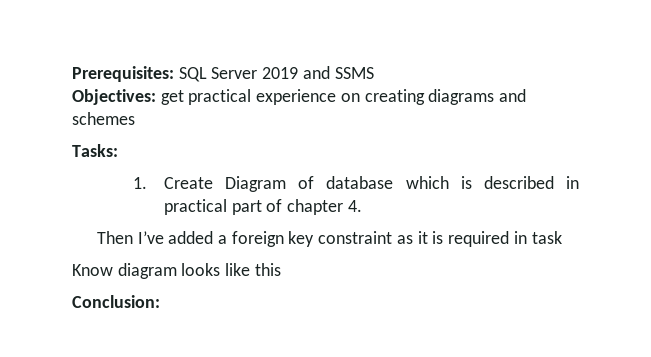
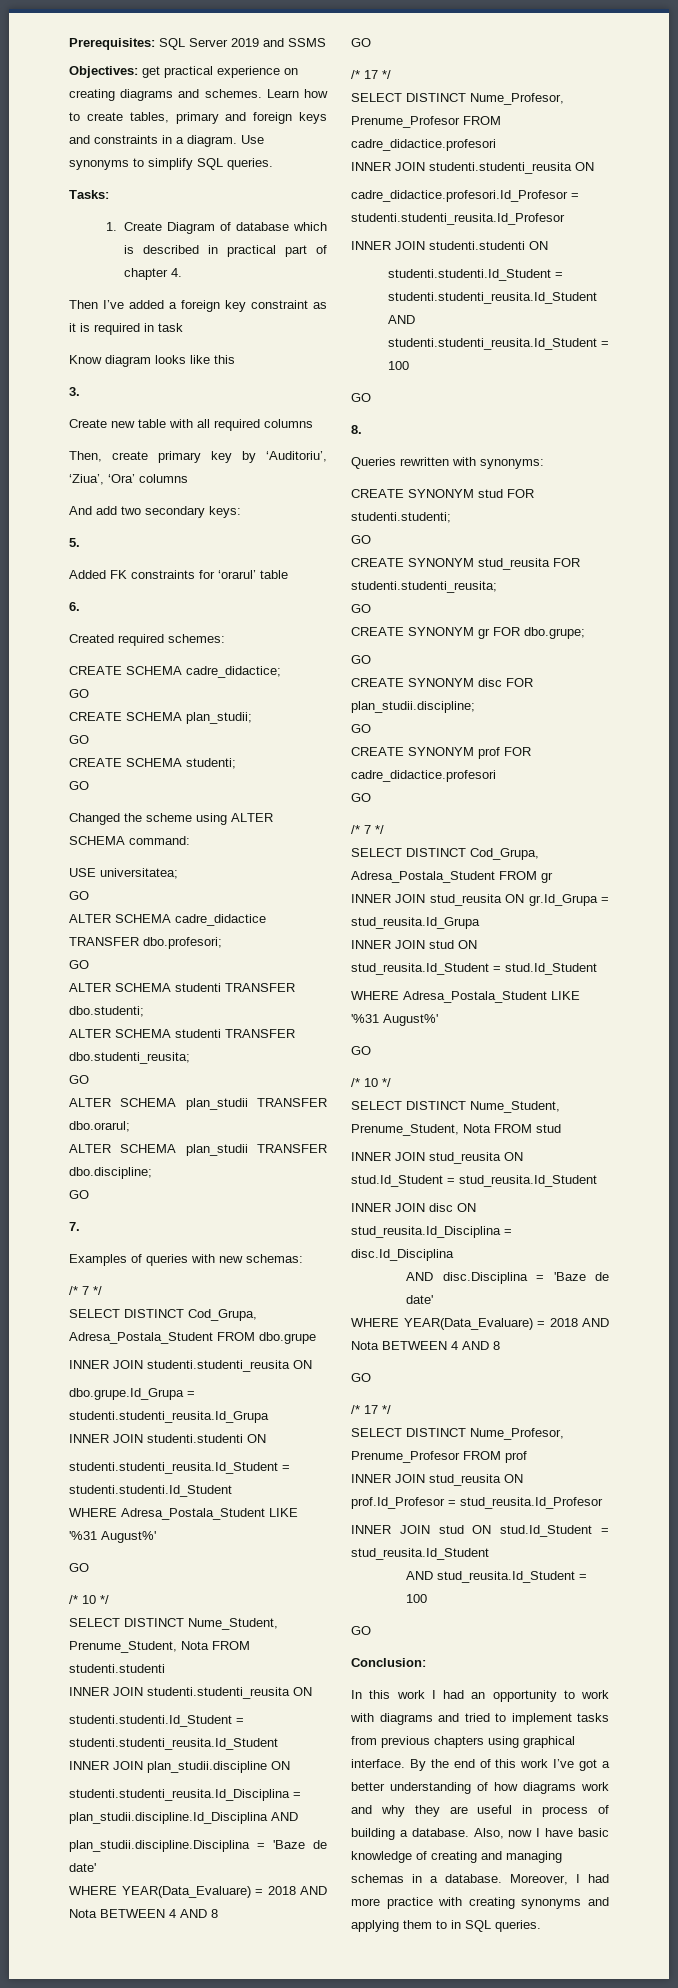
[72,112,135,125] schemes -> [204,89,328,98] [69,112,327,124] [69,135,264,147] [69,158,273,170] schemes. Learn how to create tables, primary and foreign keys and constraints in a diagram. Use synonyms to simplify SQL queries.
[72,295,160,308] Conclusion: -> [69,387,80,396] [69,419,313,431] [69,451,327,463] [69,474,188,485] [69,506,241,518] [69,538,80,547] [69,570,288,579] [69,602,80,611] [69,634,225,646] [69,666,281,678] [69,689,89,698] [69,712,252,724] [69,735,89,744] [69,758,236,769] [69,781,89,790] [69,813,273,825] [69,836,190,845] [69,868,178,879] [69,891,89,900] [69,914,266,926] [69,937,222,949] [69,960,89,969] [69,983,295,992] [69,1006,144,1017] [69,1029,295,1038] [69,1052,190,1064] [69,1075,89,1084] [69,1098,327,1110] [69,1121,130,1132] [69,1144,327,1156] [69,1167,152,1179] [69,1190,89,1199] [69,1222,80,1231] [69,1254,303,1266] [69,1286,102,1295] [69,1309,257,1321] [69,1332,316,1344] [69,1360,312,1372] [69,1388,195,1400] [69,1411,269,1423] [69,1434,266,1443] [69,1462,290,1474] [69,1485,232,1497] [69,1508,298,1520] [69,1531,156,1543] [69,1563,89,1572] [69,1595,109,1604] [69,1618,278,1630] [69,1641,250,1653] [69,1664,165,1673] [69,1687,312,1699] [69,1715,244,1727] [69,1738,278,1750] [69,1761,290,1773] [69,1789,301,1801] [69,1812,298,1824] [69,1840,327,1852] [69,1863,96,1872] [69,1886,327,1898] [69,1909,218,1918] [351,38,371,47] [351,70,391,79] [351,93,564,105] [351,116,501,128] [351,139,496,151] [351,162,594,174] [351,190,579,202] [351,213,565,225] [351,241,548,250] [387,269,563,281] [387,292,597,304] [387,315,415,324] [387,338,609,350] [387,361,409,370] [351,393,371,402] [351,425,362,434] [351,457,544,469] [351,489,534,498] [351,512,451,523] [351,535,371,544] [351,558,580,570] [351,581,497,593] [351,604,371,613] [351,627,585,639] [351,655,371,664] [351,678,533,687] [351,701,475,713] [351,724,371,733] [351,747,531,759] [351,770,496,782] [351,793,371,802] [351,825,384,834] [351,848,539,860] [351,871,553,883] [351,894,609,906] [351,917,480,929] [351,940,477,949] [351,963,597,975] [351,991,580,1003] [351,1014,438,1026] [351,1046,371,1055] [351,1078,391,1087] [351,1101,560,1113] [351,1124,561,1136] [351,1152,523,1164] [351,1175,597,1187] [351,1203,476,1212] [351,1226,512,1238] [351,1249,454,1261] [406,1272,609,1284] [406,1295,434,1304] [351,1318,609,1330] [351,1341,500,1350] [351,1373,371,1382] [351,1405,391,1414] [351,1428,564,1440] [351,1451,527,1463] [351,1474,523,1486] [351,1497,603,1509] [351,1525,609,1537] [351,1548,489,1560] [406,1571,588,1583] [406,1594,428,1603] [351,1626,371,1635] [351,1658,426,1667] [351,1690,609,1702] [350,1713,609,1725] [351,1736,575,1748] [351,1759,610,1771] [351,1782,609,1794] [351,1805,609,1817] [351,1828,609,1840] [351,1851,562,1863] [351,1874,609,1885] [351,1897,609,1909] [351,1920,541,1932] 3. // Create new table with all required columns // Then, create primary key by ‘Auditoriu’, ‘Ziua’, ‘Ora’ columns // And add two secondary keys: // 5. // Added FK constraints for ‘orarul’ table // 6. // Created required schemes: // CREATE SCHEMA cadre_didactice; // GO // CREATE SCHEMA plan_studii; // GO // CREATE SCHEMA studenti; // GO // Changed the scheme using ALTER SCHEMA command: // USE universitatea; // GO // ALTER SCHEMA cadre_didactice TRANSFER dbo.profesori; // GO // ALTER SCHEMA studenti TRANSFER dbo.studenti; // ALTER SCHEMA studenti TRANSFER dbo.studenti_reusita; // GO // ALTER SCHEMA plan_studii TRANSFER dbo.orarul; // ALTER SCHEMA plan_studii TRANSFER dbo.discipline; // GO // 7. // Examples of queries with new schemas: // /* 7 */ // SELECT DISTINCT Cod_Grupa, Adresa_Postala_Student FROM dbo.grupe // INNER JOIN studenti.studenti_reusita ON // dbo.grupe.Id_Grupa = studenti.studenti_reusita.Id_Grupa // INNER JOIN studenti.studenti ON // studenti.studenti_reusita.Id_Student = studenti.studenti.Id_Student // WHERE Adresa_Postala_Student LIKE '%31 August%' // GO // /* 10 */ // SELECT DISTINCT Nume_Student, Prenume_Student, Nota FROM studenti.studenti // INNER JOIN studenti.studenti_reusita ON // studenti.studenti.Id_Student = studenti.studenti_reusita.Id_Student // INNER JOIN plan_studii.discipline ON // studenti.studenti_reusita.Id_Disciplina = plan_studii.discipline.Id_Disciplina AND // plan_studii.discipline.Disciplina = 'Baze de date' // WHERE YEAR(Data_Evaluare) = 2018 AND Nota BETWEEN 4 AND 8 // GO // /* 17 */ // SELECT DISTINCT Nume_Profesor, Prenume_Profesor FROM cadre_didactice.profesori // INNER JOIN studenti.studenti_reusita ON // cadre_didactice.profesori.Id_Profesor = studenti.studenti_reusita.Id_Profesor // INNER JOIN studenti.studenti ON // studenti.studenti.Id_Student = studenti.studenti_reusita.Id_Student AND studenti.studenti_reusita.Id_Student = 100 // GO // 8. // Queries rewritten with synonyms: // CREATE SYNONYM stud FOR studenti.studenti; // GO // CREATE SYNONYM stud_reusita FOR studenti.studenti_reusita; // GO // CREATE SYNONYM gr FOR dbo.grupe; // GO // CREATE SYNONYM disc FOR plan_studii.discipline; // GO // CREATE SYNONYM prof FOR cadre_didactice.profesori // GO // /* 7 */ // SELECT DISTINCT Cod_Grupa, Adresa_Postala_Student FROM gr // INNER JOIN stud_reusita ON gr.Id_Grupa = stud_reusita.Id_Grupa // INNER JOIN stud ON stud_reusita.Id_Student = stud.Id_Student // WHERE Adresa_Postala_Student LIKE '%31 August%' // GO // /* 10 */ // SELECT DISTINCT Nume_Student, Prenume_Student, Nota FROM stud // INNER JOIN stud_reusita ON stud.Id_Student = stud_reusita.Id_Student // INNER JOIN disc ON stud_reusita.Id_Disciplina = disc.Id_Disciplina // AND disc.Disciplina = 'Baze de date' // WHERE YEAR(Data_Evaluare) = 2018 AND Nota BETWEEN 4 AND 8 // GO // /* 17 */ // SELECT DISTINCT Nume_Profesor, Prenume_Profesor FROM prof // INNER JOIN stud_reusita ON prof.Id_Profesor = stud_reusita.Id_Profesor // INNER JOIN stud ON stud.Id_Student = stud_reusita.Id_Student // AND stud_reusita.Id_Student = 100 // GO // Conclusion: // In this work I had an opportunity to work with diagrams and tried to implement tasks from previous chapters using graphical interface. By the end of this work I’ve got a better understanding of how diagrams work and why they are useful in process of building a database. Also, now I have basic knowledge of creating and managing schemas in a database. Moreover, I had more practice with creating synonyms and applying them to in SQL queries.

